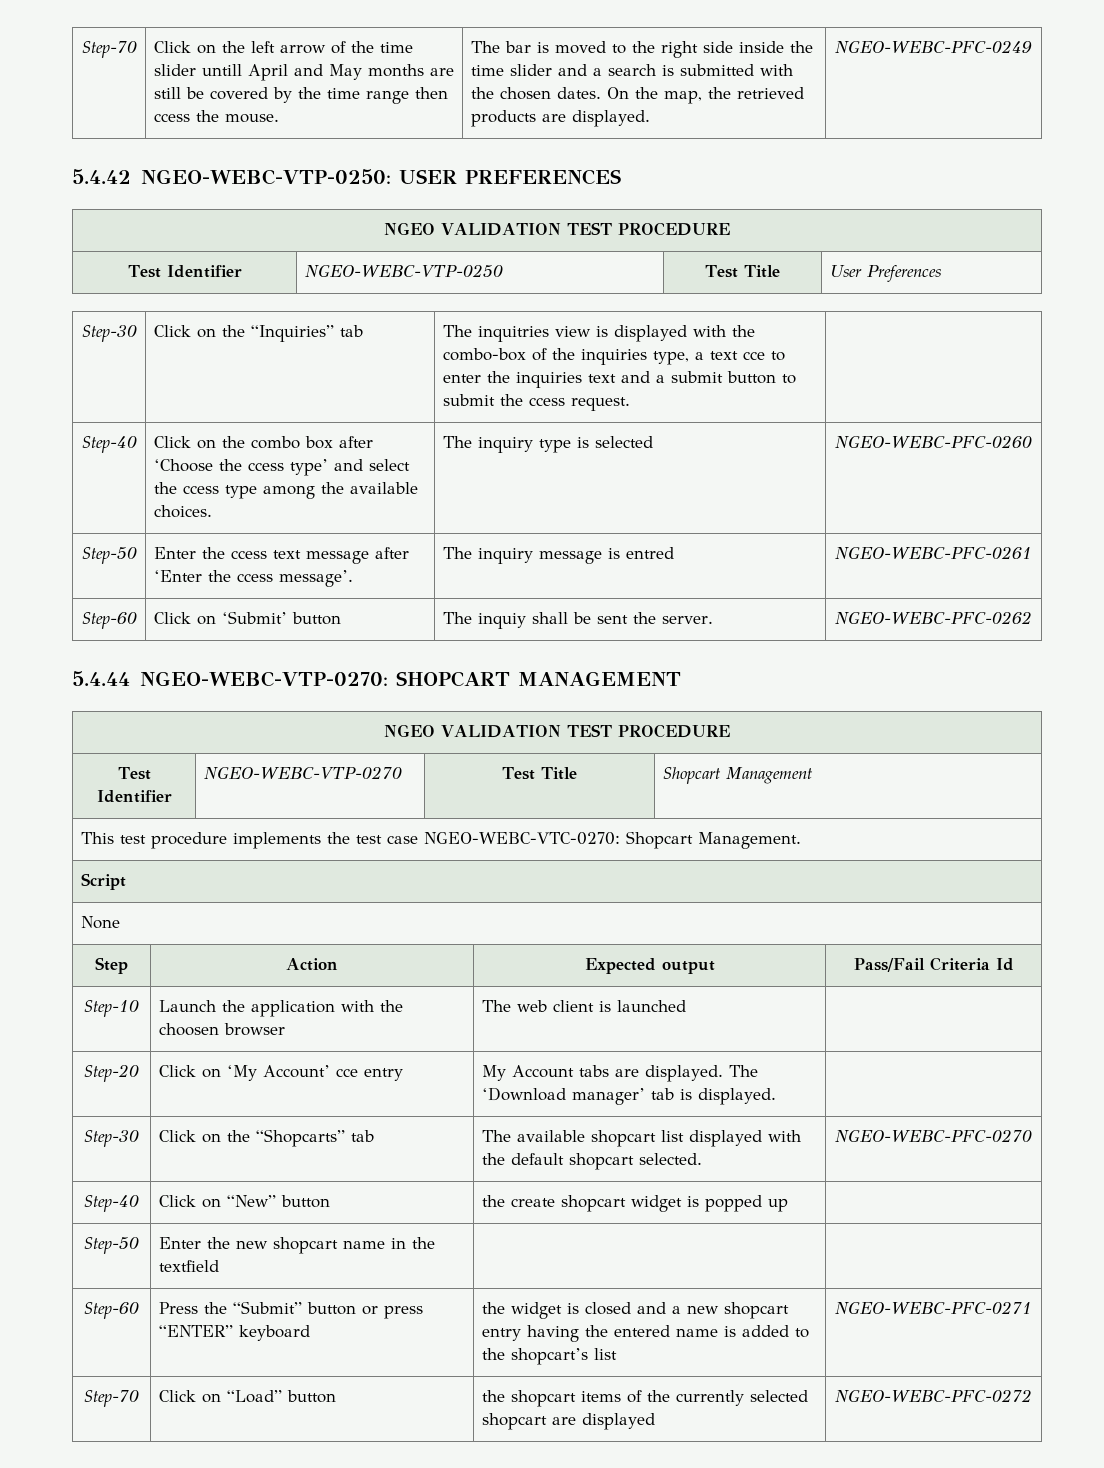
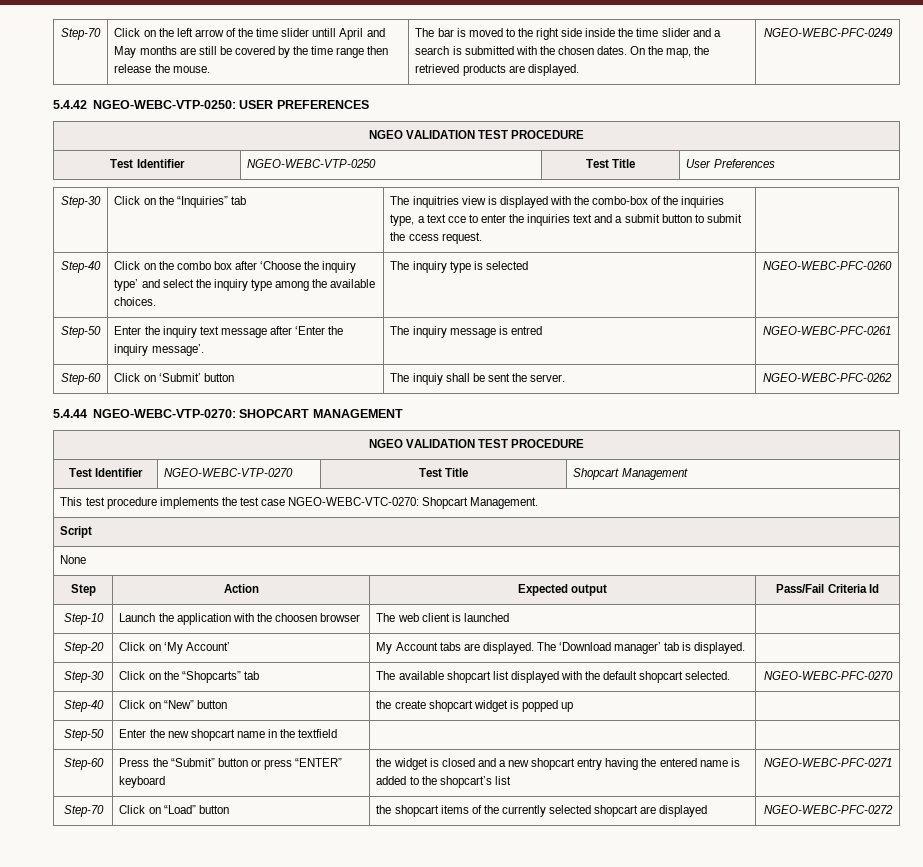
[153,113,190,122] ccess -> [114,64,152,73] release
[247,462,284,471] ccess -> [322,261,357,273] inquiry
[182,485,219,494] ccess -> [213,279,248,291] inquiry
[230,550,267,559] ccess -> [162,326,197,338] inquiry
[236,573,273,582] ccess -> [114,344,149,356] inquiry
[335,1068,403,1081] cce entry -> (230, 646) none

